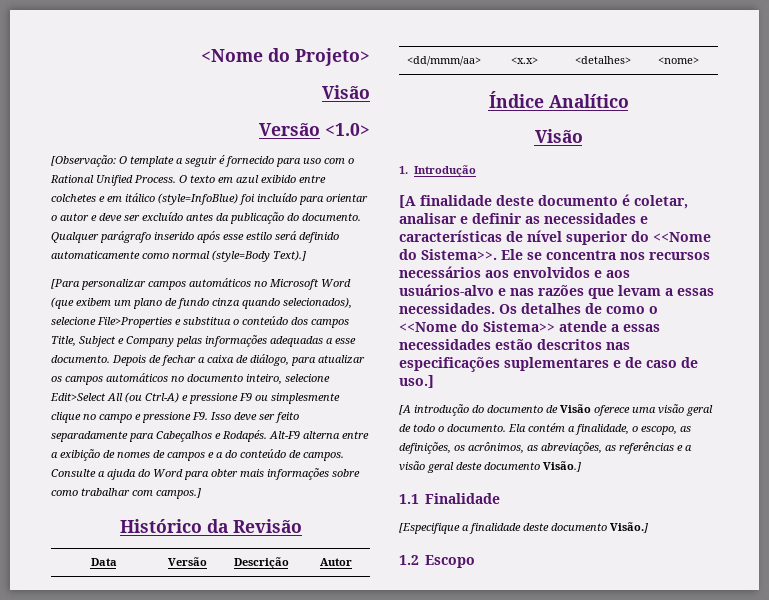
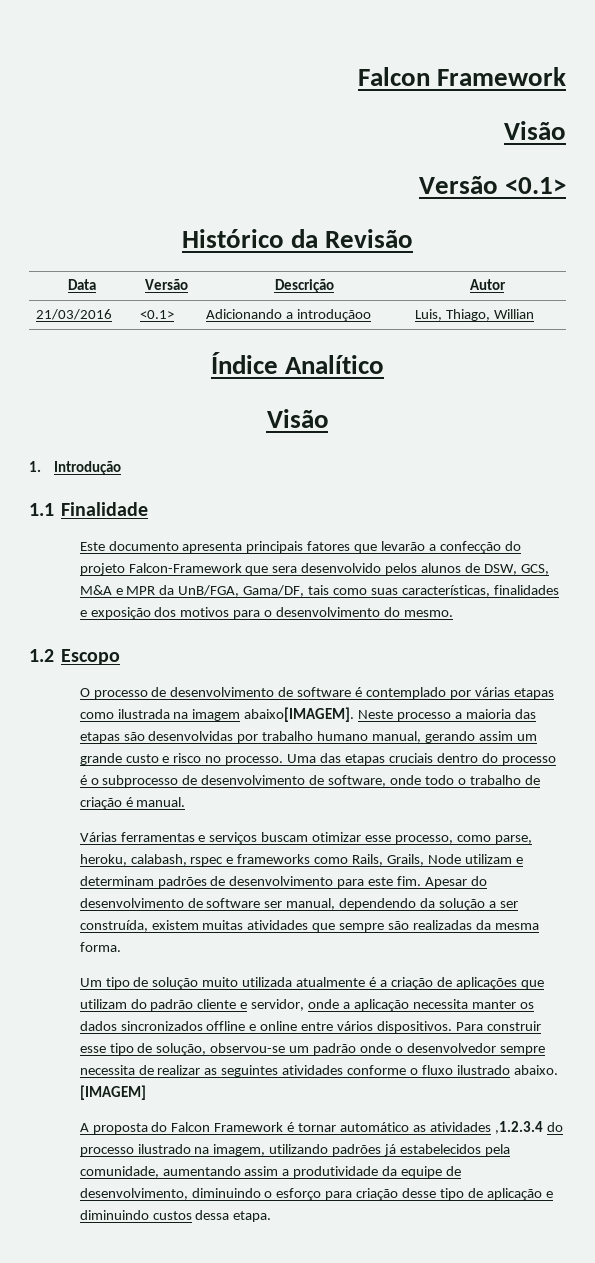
[201,48,370,66] <Nome do Projeto> -> [357,67,566,86] Falcon Framework
[325,123,370,136] [51,155,354,167] [50,175,326,186] [51,193,368,205] [51,212,361,224] [51,231,339,243] [51,250,306,262] [51,278,351,290] [51,297,352,309] [51,316,349,328] [51,335,356,347] [51,354,365,366] [51,373,330,385] [50,392,340,404] [51,412,299,423] [51,430,369,442] [51,449,344,461] [51,468,360,480] [51,488,201,499] <1.0> // [Observação: O template a seguir é fornecido para uso com o Rational Unified Process. O texto em azul exibido entre colchetes e em itálico (style=InfoBlue) foi incluído para orientar o autor e deve ser excluído antes da publicação do documento. Qualquer parágrafo inserido após esse estilo será definido automaticamente como normal (style=Body Text).] // [Para personalizar campos automáticos no Microsoft Word (que exibem um plano de fundo cinza quando selecionados), selecione File>Properties e substitua o conteúdo dos campos Title, Subject e Company pelas informações adequadas a esse documento. Depois de fechar a caixa de diálogo, para atualizar os campos automáticos no documento inteiro, selecione Edit>Select All (ou Ctrl-A) e pressione F9 ou simplesmente clique no campo e pressione F9. Isso deve ser feito separadamente para Cabeçalhos e Rodapés. Alt-F9 alterna entre a exibição de nomes de campos e a do conteúdo de campos. Consulte a ajuda do Word para obter mais informações sobre como trabalhar com campos.] -> [505,177,566,194] <0.1>
[406,56,481,66] [510,57,538,64] [574,56,631,64] [657,57,699,64] <dd/mmm/aa> | <x.x> | <detalhes> | <nome> -> [36,309,113,320] [140,310,175,319] [206,309,371,321] [415,309,534,321] 21/03/2016 | <0.1> | Adicionando a introduçãoo | Luis, Thiago, Willian
[399,194,688,209] [399,213,648,224] [399,230,711,245] [399,249,710,260] [399,266,630,278] [399,284,714,299] [399,303,658,314] [399,321,660,332] [399,339,630,350] [399,357,698,372] [399,375,434,388] [399,404,713,416] [399,423,691,435] [399,442,692,454] [399,461,581,473] [399,493,500,504] [399,522,648,534] [399,555,475,568] [A finalidade deste documento é coletar, analisar e definir as necessidades e características de nível superior do <<Nome do Sistema>>. Ele se concentra nos recursos necessários aos envolvidos e aos usuários-alvo e nas razões que levam a essas necessidades. Os detalhes de como o <<Nome do Sistema>> atende a essas necessidades estão descritos nas especificações suplementares e de caso de uso.] // [A introdução do documento de Visão oferece uma visão geral de todo o documento. Ela contém a finalidade, o escopo, as definições, os acrônimos, as abreviações, as referências e a visão geral deste documento Visão.] // 1.1 Finalidade // [Especifique a finalidade deste documento Visão.] // 1.2 Escopo -> [29,502,149,516] [79,541,521,553] [79,563,549,575] [79,585,559,597] [79,607,453,619] [29,649,121,665] [79,687,554,699] [79,707,536,722] [79,731,537,743] [79,753,556,765] [79,775,540,787] [79,797,186,809] [79,832,532,844] [79,854,523,866] [79,876,487,888] [79,898,518,910] [79,920,539,932] [79,942,121,952] [79,977,544,989] [79,999,534,1011] [79,1021,541,1033] [79,1043,545,1055] [79,1065,558,1077] [79,1085,146,1100] [79,1121,563,1134] [79,1144,510,1156] [79,1166,462,1178] [79,1188,553,1200] [79,1210,272,1222] 1.1 Finalidade // Este documento apresenta principais fatores que levarão a confecção do projeto Falcon-Framework que sera desenvolvido pelos alunos de DSW, GCS, M&A e MPR da UnB/FGA, Gama/DF, tais como suas características, finalidades e exposição dos motivos para o desenvolvimento do mesmo. // 1.2 Escopo // O processo de desenvolvimento de software é contemplado por várias etapas como ilustrada na imagem abaixo[IMAGEM]. Neste processo a maioria das etapas são desenvolvidas por trabalho humano manual, gerando assim um grande custo e risco no processo. Uma das etapas cruciais dentro do processo é o subprocesso de desenvolvimento de software, onde todo o trabalho de criação é manual. // Várias ferramentas e serviços buscam otimizar esse processo, como parse, heroku, calabash, rspec e frameworks como Rails, Grails, Node utilizam e determinam padrões de desenvolvimento para este fim. Apesar do desenvolvimento de software ser manual, dependendo da solução a ser construída, existem muitas atividades que sempre são realizadas da mesma forma. // Um tipo de solução muito utilizada atualmente é a criação de aplicações que utilizam do padrão cliente e servidor, onde a aplicação necessita manter os dados sincronizados offline e online entre vários dispositivos. Para construir esse tipo de solução, observou-se um padrão onde o desenvolvedor sempre necessita de realizar as seguintes atividades conforme o fluxo ilustrado abaixo. [IMAGEM] // A proposta do Falcon Framework é tornar automático as atividades ,1.2.3.4 do processo ilustrado na imagem, utilizando padrões já estabelecidos pela comunidade, aumentando assim a produtividade da equipe de desenvolvimento, diminuindo o esforço para criação desse tipo de aplicação e diminuindo custos dessa etapa.

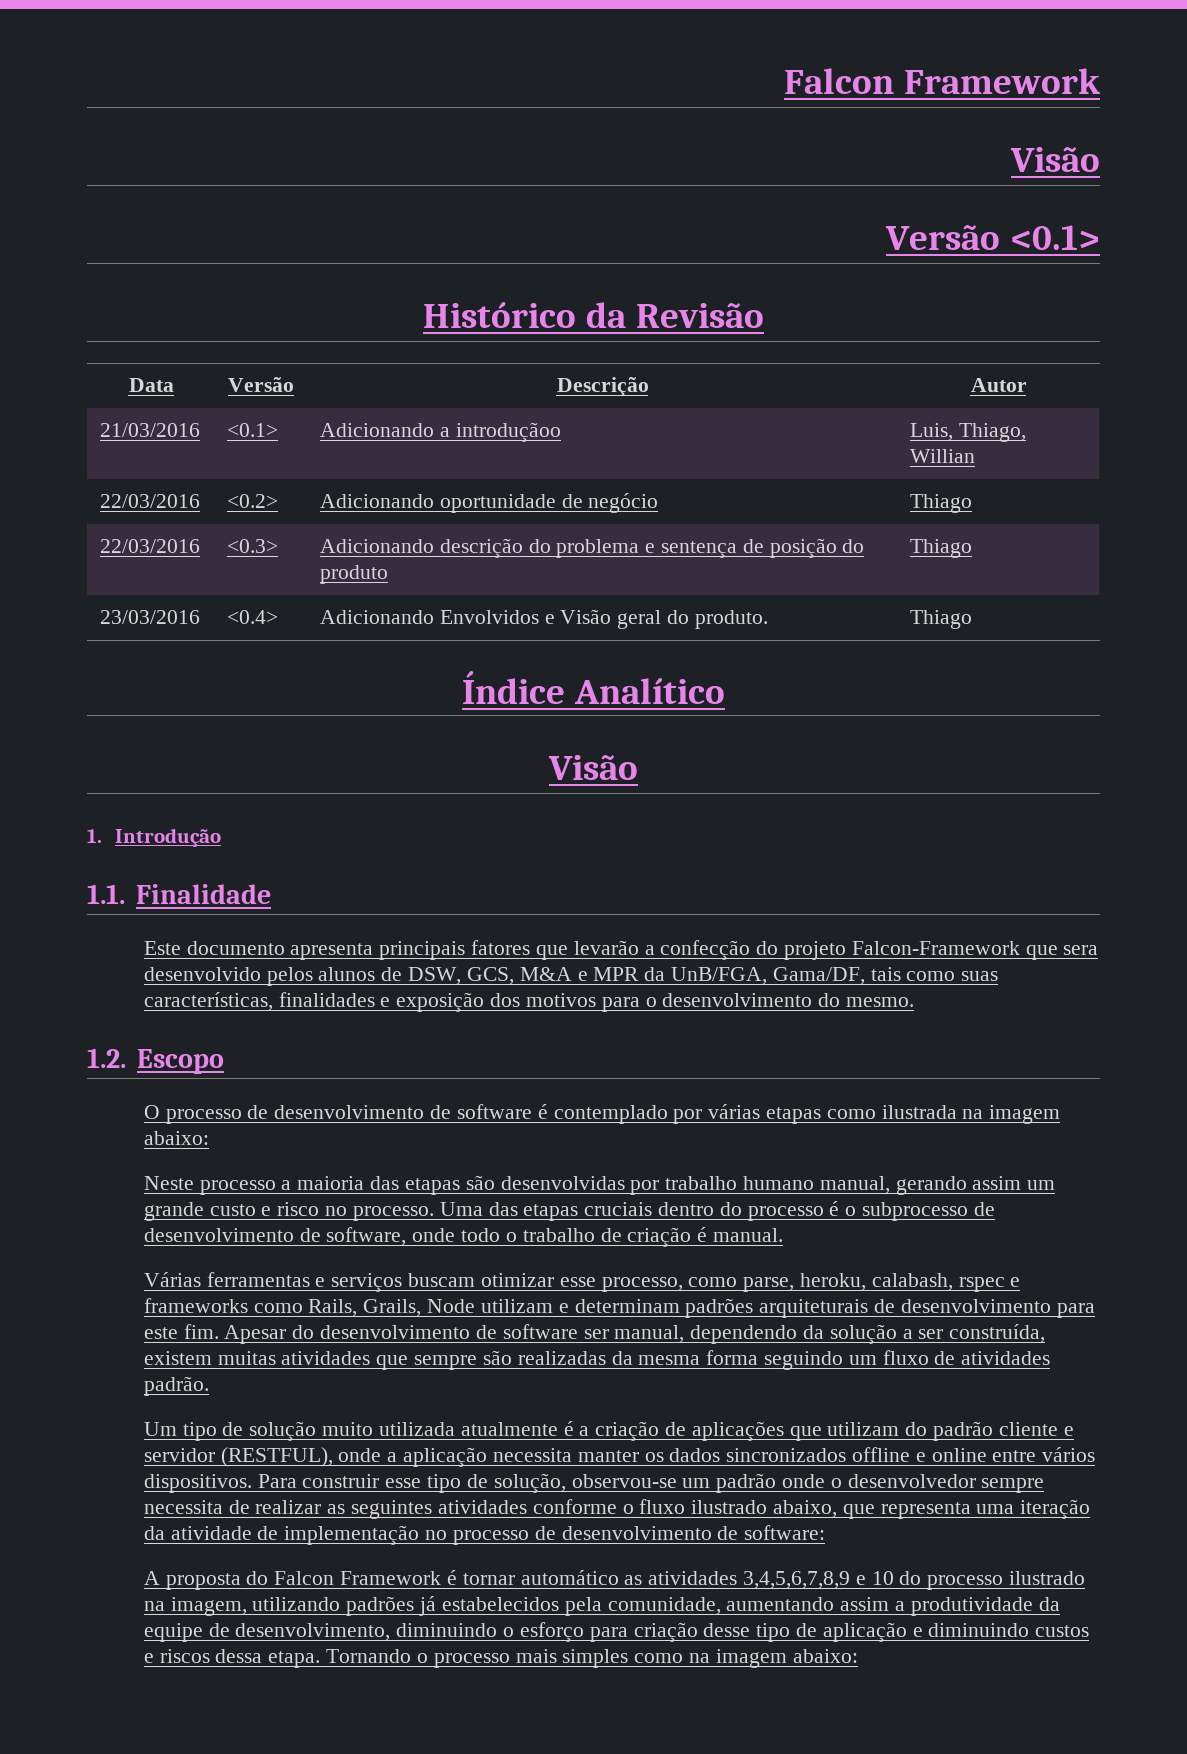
(534, 314) none -> [100,494,201,508] [227,494,279,508] [320,493,659,513] [910,494,973,513] [100,539,201,553] [227,539,279,553] [320,538,865,558] [320,565,389,584] [910,539,973,558] [100,610,201,624] [227,610,279,624] [320,609,768,629] [910,610,973,629] // 22/03/2016 | <0.2> | Adicionando oportunidade de negócio | Thiago // 22/03/2016 | <0.3> | Adicionando descrição do problema e sentença de posição do produto | Thiago // 23/03/2016 | <0.4> | Adicionando Envolvidos e Visão geral do produto. | Thiago
[29,503,54,516] 1.1 -> [87,884,125,904] 1.1.
[29,649,54,662] 1.2 -> [87,1048,126,1068] 1.2.
[244,707,355,722] abaixo[IMAGEM]. -> [143,1131,209,1145] abaixo: //
(207, 882) none -> [759,1299,869,1318] arquiteturais
[79,942,121,952] forma. -> [706,1350,1051,1370] [143,1376,209,1396] forma seguindo um fluxo de atividades padrão.
[251,999,305,1011] servidor, -> [143,1447,333,1467] servidor (RESTFUL),
[513,1065,558,1075] [79,1085,146,1100] abaixo. [IMAGEM] -> [772,1499,1091,1519] [143,1525,826,1545] abaixo, que representa uma iteração da atividade de implementação no processo de desenvolvimento de software:
[494,1121,543,1134] ,1.2.3.4 -> [742,1571,894,1589] 3,4,5,6,7,8,9 e 10
[195,1210,272,1222] dessa etapa. -> [143,1649,858,1668] e riscos dessa etapa. Tornando o processo mais simples como na imagem abaixo:

